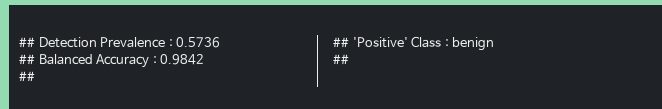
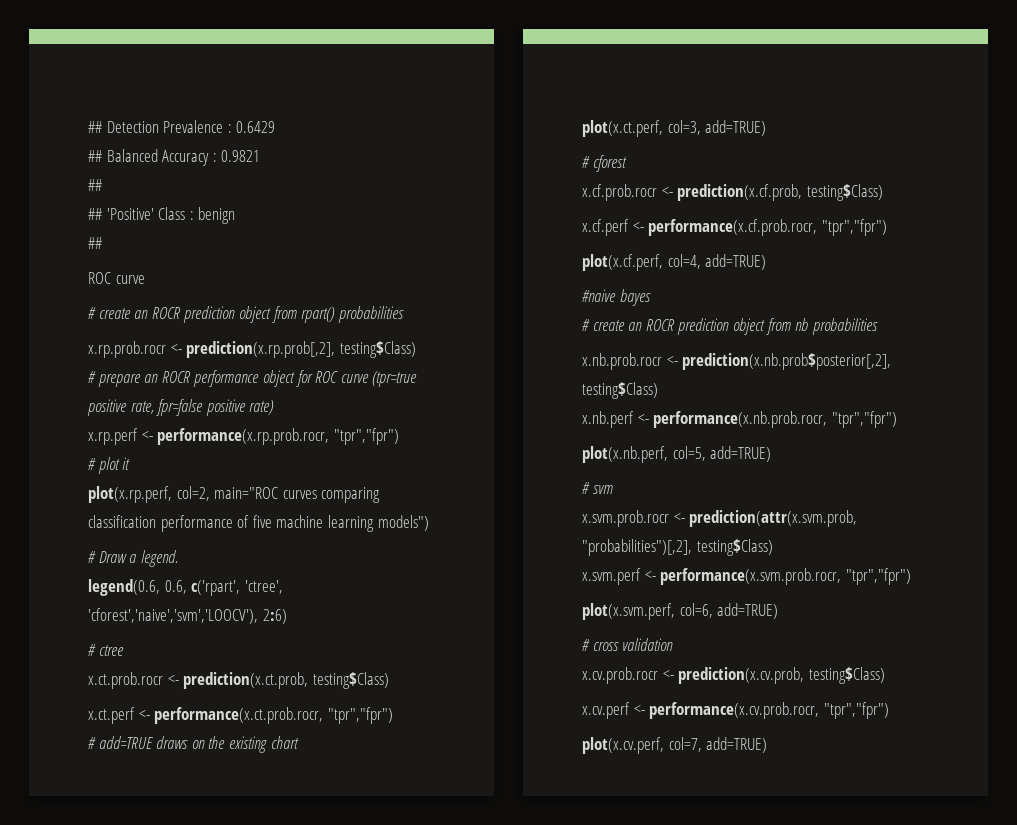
[176,37,221,48] 0.5736 -> [236,121,276,133] 0.6429
[160,54,205,65] 0.9842 -> [221,150,261,162] 0.9821
(349, 59) none -> [88,272,145,284] [88,306,404,323] [88,341,416,358] [88,370,418,387] [87,399,275,416] [88,428,399,445] [88,457,131,474] [88,486,381,503] [88,515,429,532] [88,550,178,567] [88,579,283,596] [88,608,287,624] [88,644,124,656] [88,672,389,689] [88,707,393,724] [88,736,299,753] [582,120,767,137] [582,155,627,172] [582,184,883,201] [582,219,887,236] [582,254,767,271] [582,289,651,306] [582,318,878,335] [582,353,892,370] [582,382,658,399] [582,411,897,428] [582,446,772,463] [582,482,613,494] [582,510,858,527] [582,539,773,556] [582,568,911,585] [582,603,779,620] [582,638,674,651] [582,667,885,684] [582,702,889,719] [582,737,768,754] // ROC curve // # create an ROCR prediction object from rpart() probabilities // x.rp.prob.rocr <- prediction(x.rp.prob[,2], testing$Class) // # prepare an ROCR performance object for ROC curve (tpr=true positive rate, fpr=false positive rate) // x.rp.perf <- performance(x.rp.prob.rocr, "tpr","fpr") // # plot it // plot(x.rp.perf, col=2, main="ROC curves comparing classification performance of five machine learning models") // # Draw a legend. // legend(0.6, 0.6, c('rpart', 'ctree', 'cforest','naive','svm','LOOCV'), 2:6) // # ctree // x.ct.prob.rocr <- prediction(x.ct.prob, testing$Class) // x.ct.perf <- performance(x.ct.prob.rocr, "tpr","fpr") // # add=TRUE draws on the existing chart // plot(x.ct.perf, col=3, add=TRUE) // # cforest // x.cf.prob.rocr <- prediction(x.cf.prob, testing$Class) // x.cf.perf <- performance(x.cf.prob.rocr, "tpr","fpr") // plot(x.cf.perf, col=4, add=TRUE) // #naive bayes // # create an ROCR prediction object from nb probabilities // x.nb.prob.rocr <- prediction(x.nb.prob$posterior[,2], testing$Class) // x.nb.perf <- performance(x.nb.prob.rocr, "tpr","fpr") // plot(x.nb.perf, col=5, add=TRUE) // # svm // x.svm.prob.rocr <- prediction(attr(x.svm.prob, "probabilities")[,2], testing$Class) // x.svm.perf <- performance(x.svm.prob.rocr, "tpr","fpr") // plot(x.svm.perf, col=6, add=TRUE) // # cross validation // x.cv.prob.rocr <- prediction(x.cv.prob, testing$Class) // x.cv.perf <- performance(x.cv.prob.rocr, "tpr","fpr") // plot(x.cv.perf, col=7, add=TRUE)

